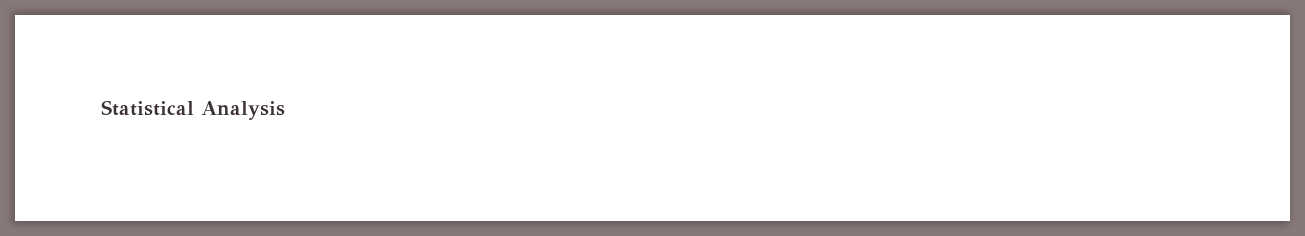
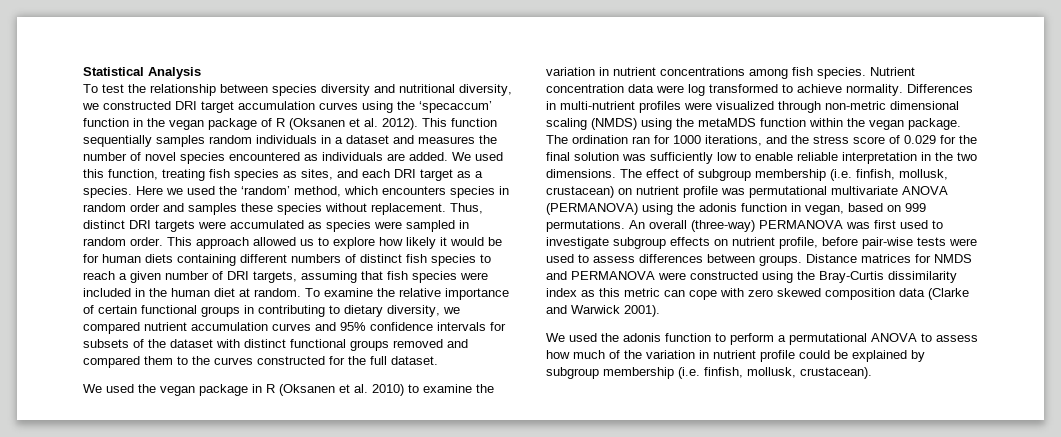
(285, 110) none -> [83,84,512,96] [82,101,492,113] [83,118,497,130] [83,135,497,147] [83,152,503,164] [83,169,483,181] [83,186,509,198] [83,203,483,215] [83,220,469,232] [83,237,502,249] [83,254,491,266] [83,271,488,283] [83,288,509,300] [83,305,460,317] [83,322,506,334] [83,339,468,351] [83,356,438,368] [83,384,494,396] [546,67,915,79] [546,84,973,96] [546,101,959,113] [546,118,961,130] [546,135,977,146] [546,152,977,164] [546,169,948,181] [546,186,948,198] [546,203,926,215] [546,220,943,232] [546,237,977,249] [546,254,972,266] [546,271,957,283] [546,288,969,300] [546,305,660,317] [546,333,978,345] [546,350,925,362] [546,367,872,379] // To test the relationship between species diversity and nutritional diversity, we constructed DRI target accumulation curves using the ‘specaccum’ function in the vegan package of R (Oksanen et al. 2012). This function sequentially samples random individuals in a dataset and measures the number of novel species encountered as individuals are added. We used this function, treating fish species as sites, and each DRI target as a species. Here we used the ‘random’ method, which encounters species in random order and samples these species without replacement. Thus, distinct DRI targets were accumulated as species were sampled in random order. This approach allowed us to explore how likely it would be for human diets containing different numbers of distinct fish species to reach a given number of DRI targets, assuming that fish species were included in the human diet at random. To examine the relative importance of certain functional groups in contributing to dietary diversity, we compared nutrient accumulation curves and 95% confidence intervals for subsets of the dataset with distinct functional groups removed and compared them to the curves constructed for the full dataset. // We used the vegan package in R (Oksanen et al. 2010) to examine the variation in nutrient concentrations among fish species. Nutrient concentration data were log transformed to achieve normality. Differences in multi-nutrient profiles were visualized through non-metric dimensional scaling (NMDS) using the metaMDS function within the vegan package. The ordination ran for 1000 iterations, and the stress score of 0.029 for the final solution was sufficiently low to enable reliable interpretation in the two dimensions. The effect of subgroup membership (i.e. finfish, mollusk, crustacean) on nutrient profile was permutational multivariate ANOVA (PERMANOVA) using the adonis function in vegan, based on 999 permutations. An overall (three-way) PERMANOVA was first used to investigate subgroup effects on nutrient profile, before pair-wise tests were used to assess differences between groups. Distance matrices for NMDS and PERMANOVA were constructed using the Bray-Curtis dissimilarity index as this metric can cope with zero skewed composition data (Clarke and Warwick 2001). // We used the adonis function to perform a permutational ANOVA to assess how much of the variation in nutrient profile could be explained by subgroup membership (i.e. finfish, mollusk, crustacean).

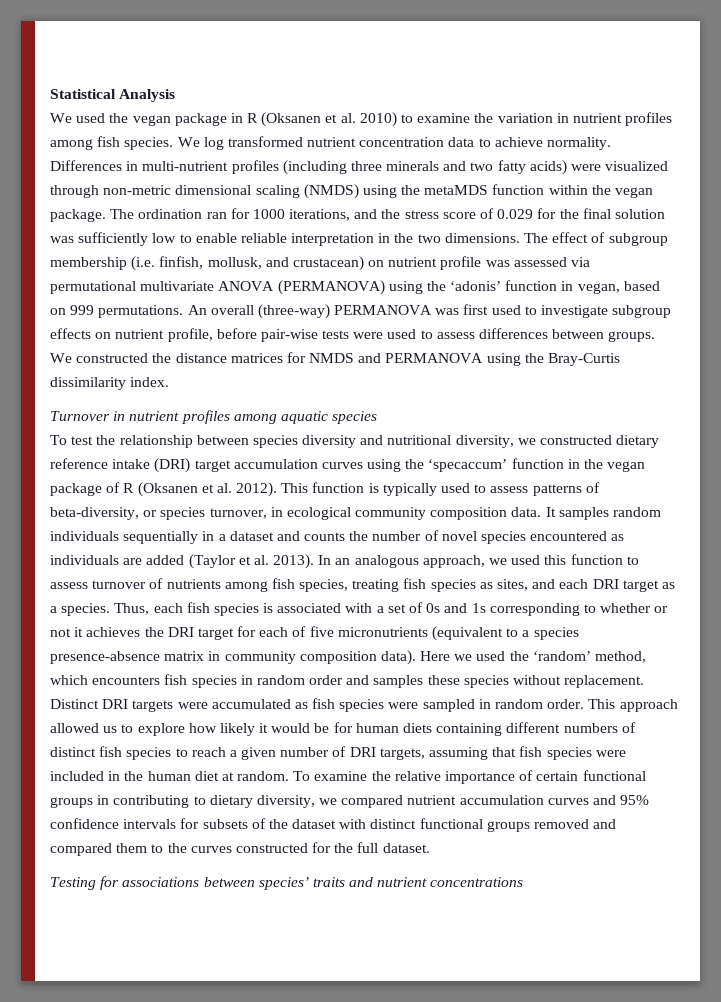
(201, 73) none -> [50,112,673,127] [50,136,612,150] [50,160,669,175] [50,184,654,199] [50,208,665,222] [50,232,668,246] [50,256,591,271] [50,280,660,295] [50,304,672,319] [50,328,656,342] [50,352,621,366] [50,377,170,390] [50,410,378,424] // We used the vegan package in R (Oksanen et al. 2010) to examine the variation in nutrient profiles among fish species. We log transformed nutrient concentration data to achieve normality. Differences in multi-nutrient profiles (including three minerals and two fatty acids) were visualized through non-metric dimensional scaling (NMDS) using the metaMDS function within the vegan package. The ordination ran for 1000 iterations, and the stress score of 0.029 for the final solution was sufficiently low to enable reliable interpretation in the two dimensions. The effect of subgroup membership (i.e. finfish, mollusk, and crustacean) on nutrient profile was assessed via permutational multivariate ANOVA (PERMANOVA) using the ‘adonis’ function in vegan, based on 999 permutations. An overall (three-way) PERMANOVA was first used to investigate subgroup effects on nutrient profile, before pair-wise tests were used to assess differences between groups. We constructed the distance matrices for NMDS and PERMANOVA using the Bray-Curtis dissimilarity index. // Turnover in nutrient profiles among aquatic species
[175,101,197,110] DRI -> [616,435,660,448] [50,458,191,473] dietary reference intake (DRI)
[83,135,152,147] sequentially -> [368,482,600,496] [50,507,556,520] is typically used to assess patterns of beta-diversity, or species turnover, in ecological community composition data. It
(317, 139) none -> [123,531,199,544] sequentially
[418,136,475,144] measures -> [304,532,346,541] counts
[409,152,503,161] [83,169,158,180] added. We used this function, -> [146,554,639,569] [50,578,349,592] added (Taylor et al. 2013). In an analogous approach, we used this function to assess turnover of nutrients among fish species,
(132, 192) none -> [114,602,669,616] [50,626,579,641] [50,650,416,665] Thus, each fish species is associated with a set of 0s and 1s corresponding to whether or not it achieves the DRI target for each of five micronutrients (equivalent to a species presence-absence matrix in community composition data).
(446, 190) none -> [164,674,188,685] fish
[450,203,483,214] [83,220,125,229] Thus, distinct -> [50,699,99,709] Distinct
(322, 225) none -> [312,698,336,709] fish
[83,384,494,396] [546,67,915,79] [546,84,973,96] [546,101,959,113] [546,118,961,130] [546,135,977,146] [546,152,977,164] [546,169,948,181] [546,186,948,198] [546,203,926,215] [546,220,943,232] [546,237,977,249] [546,254,972,266] [546,271,957,283] [546,288,969,300] [546,305,660,317] [546,333,978,345] [546,350,925,362] [546,367,872,379] We used the vegan package in R (Oksanen et al. 2010) to examine the variation in nutrient concentrations among fish species. Nutrient concentration data were log transformed to achieve normality. Differences in multi-nutrient profiles were visualized through non-metric dimensional scaling (NMDS) using the metaMDS function within the vegan package. The ordination ran for 1000 iterations, and the stress score of 0.029 for the final solution was sufficiently low to enable reliable interpretation in the two dimensions. The effect of subgroup membership (i.e. finfish, mollusk, crustacean) on nutrient profile was permutational multivariate ANOVA (PERMANOVA) using the adonis function in vegan, based on 999 permutations. An overall (three-way) PERMANOVA was first used to investigate subgroup effects on nutrient profile, before pair-wise tests were used to assess differences between groups. Distance matrices for NMDS and PERMANOVA were constructed using the Bray-Curtis dissimilarity index as this metric can cope with zero skewed composition data (Clarke and Warwick 2001). // We used the adonis function to perform a permutational ANOVA to assess how much of the variation in nutrient profile could be explained by subgroup membership (i.e. finfish, mollusk, crustacean). -> [50,876,524,890] Testing for associations between species’ traits and nutrient concentrations

